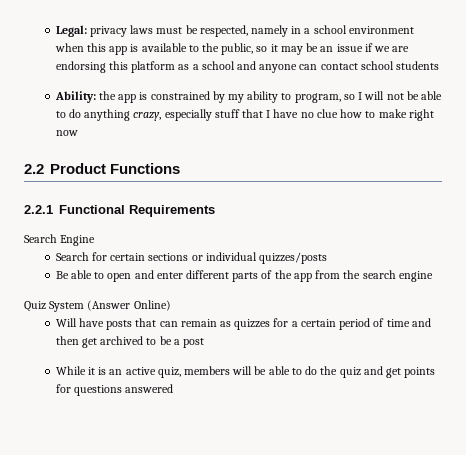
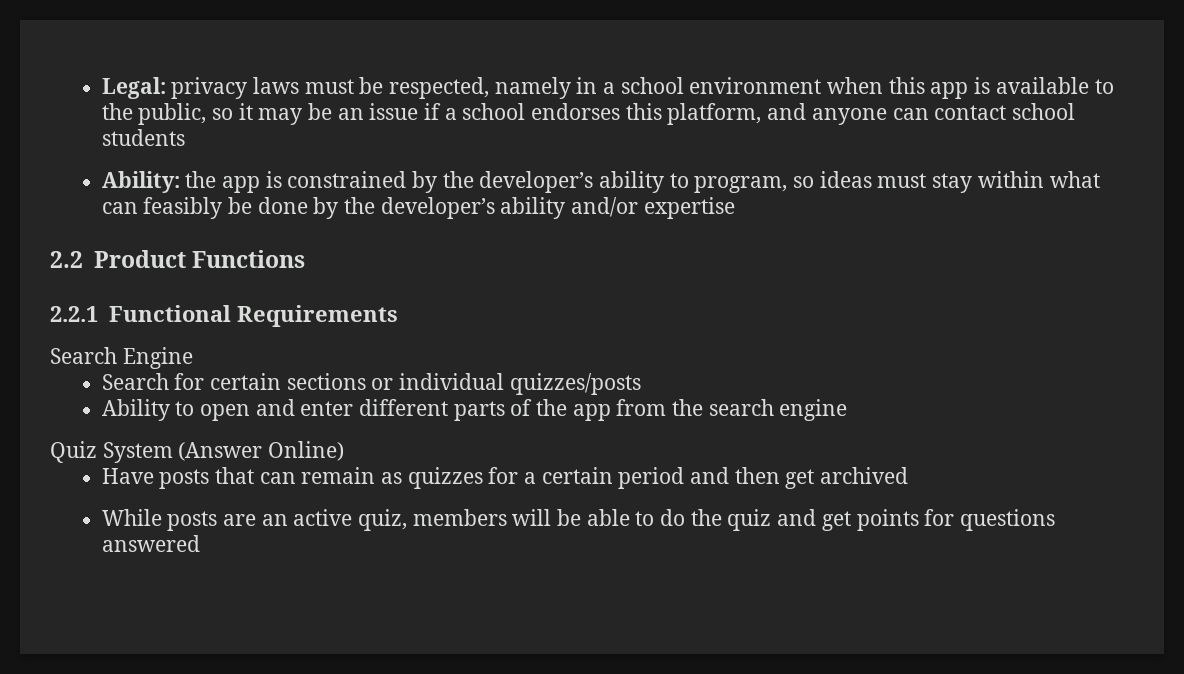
[374,46,410,52] [55,61,235,73] we are endorsing this platform as a school -> [444,103,762,125] a school endorses this platform,
[227,94,244,103] my -> [442,171,594,193] the developer’s
[358,91,443,100] [55,109,434,121] [55,130,78,136] I will not be able to do anything crazy, especially stuff that I have no clue how to make right now -> [819,171,1100,193] [101,197,735,219] ideas must stay within what can feasibly be done by the developer’s ability and/or expertise
[55,270,92,279] Be able -> [101,399,170,421] Ability
[55,318,104,327] Will have -> [101,468,154,484] Have
[373,318,410,327] of time -> (685, 478) none
[146,336,204,348] to be a post -> (909, 475) none
[87,367,107,375] it is -> [167,511,257,531] posts are

